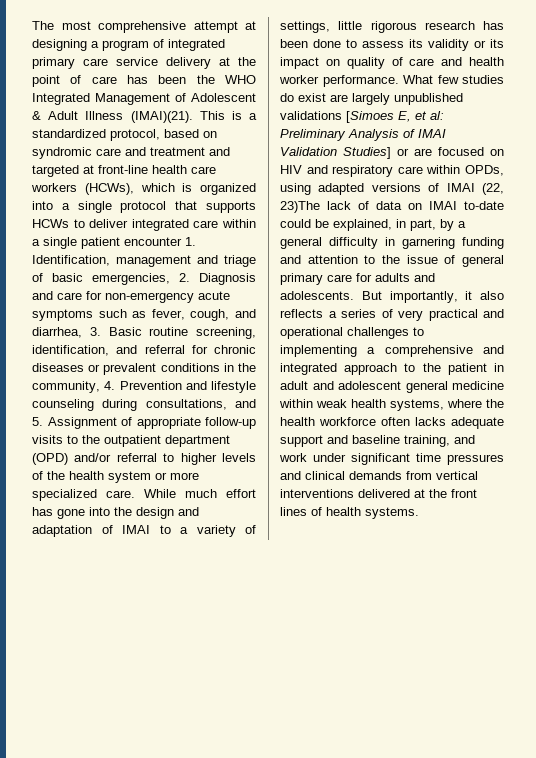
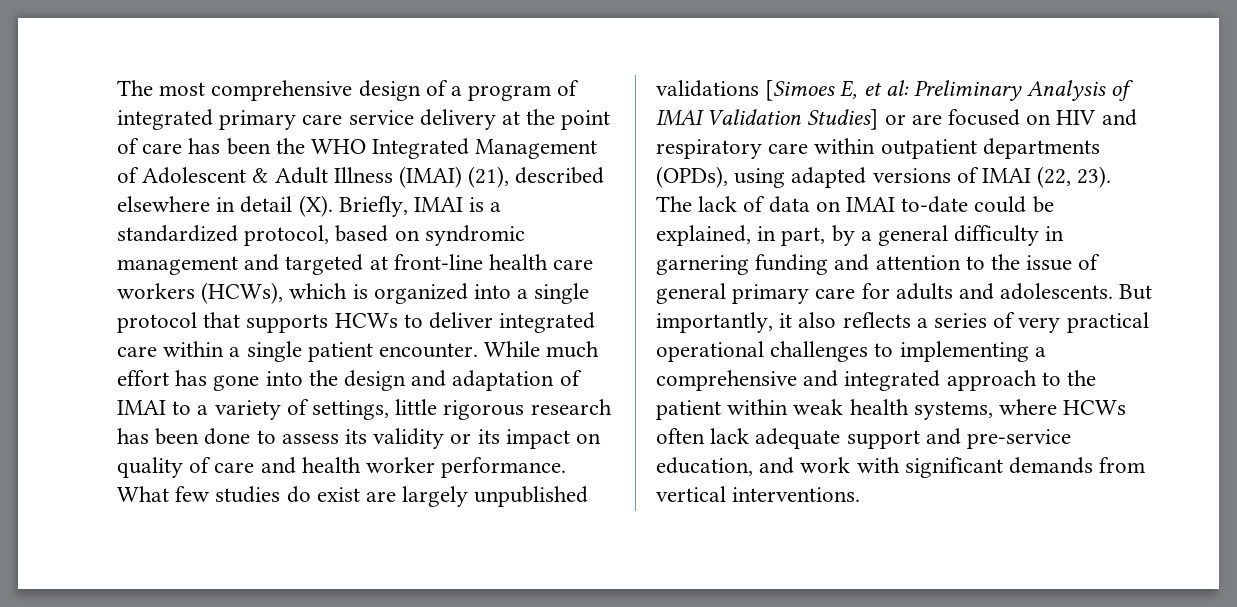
[193,21,256,33] [32,39,87,51] attempt at designing -> [358,80,448,101] design of
[130,111,225,123] (IMAI)(21). This -> [399,166,605,188] [117,195,464,217] (IMAI) (21), described elsewhere in detail (X). Briefly, IMAI
[96,147,205,156] care and treatment -> [117,256,238,275] management
[124,237,196,246] [32,255,256,267] [32,273,256,285] [32,291,230,303] [32,309,256,321] [32,327,256,339] [32,345,256,356] [32,363,256,375] [32,381,256,393] [32,399,256,411] [32,417,256,429] [32,435,230,447] [32,453,256,465] [32,471,199,483] [32,489,135,501] encounter 1. Identification, management and triage of basic emergencies, 2. Diagnosis and care for non-emergency acute symptoms such as fever, cough, and diarrhea, 3. Basic routine screening, identification, and referral for chronic diseases or prevalent conditions in the community, 4. Prevention and lifestyle counseling during consultations, and 5. Assignment of appropriate follow-up visits to the outpatient department (OPD) and/or referral to higher levels of the health system or more specialized care. -> [379,343,479,358] encounter.
[465,165,504,176] OPDs, -> [880,138,1100,159] [656,166,728,188] outpatient departments (OPDs),
[280,201,320,213] 23)The -> [1077,166,1112,188] [656,196,692,212] 23). The
[483,309,504,318] and -> (1149, 322) none
[494,363,504,372] [280,381,504,393] in adult and adolescent general medicine -> (721, 410) none
[486,399,504,408] [280,417,504,429] [280,435,475,447] [279,453,504,465] [280,471,478,480] [280,489,477,498] [280,507,419,519] the health workforce often lacks adequate support and baseline training, and work under significant time pressures and clinical demands from vertical interventions delivered at the front lines of health systems. -> [1063,400,1127,415] [656,428,1072,449] [656,457,1146,478] [656,486,861,502] HCWs often lack adequate support and pre-service education, and work with significant demands from vertical interventions.

